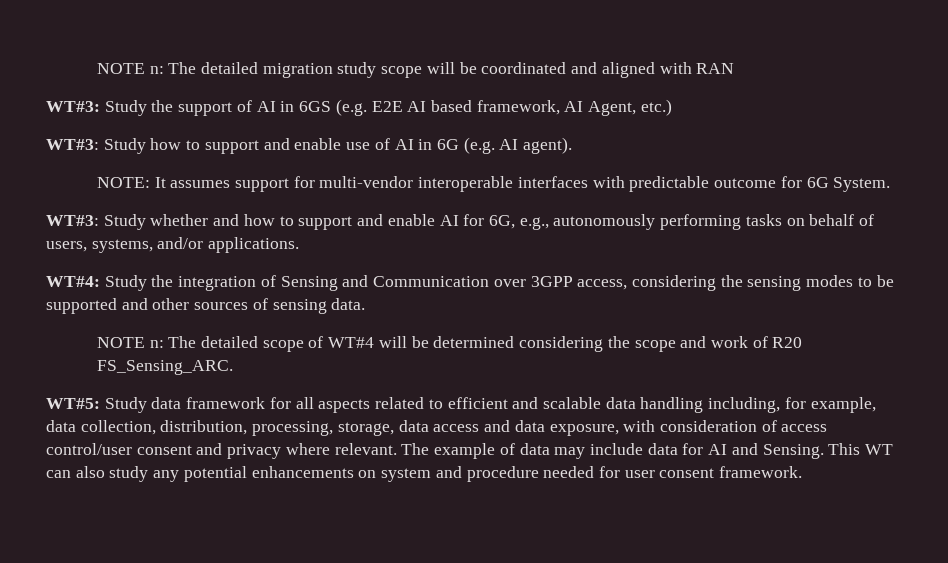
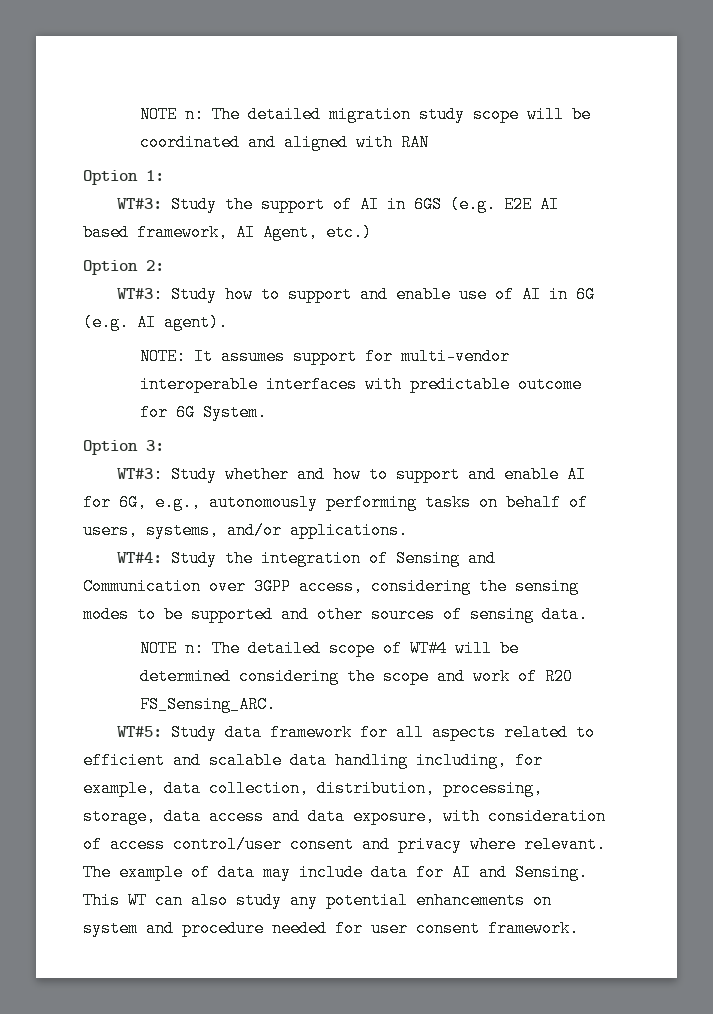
(735, 68) none -> [83,170,164,185] // Option 1:
(672, 107) none -> [83,260,164,275] // Option 2:
(891, 184) none -> [83,440,164,455] // Option 3:

